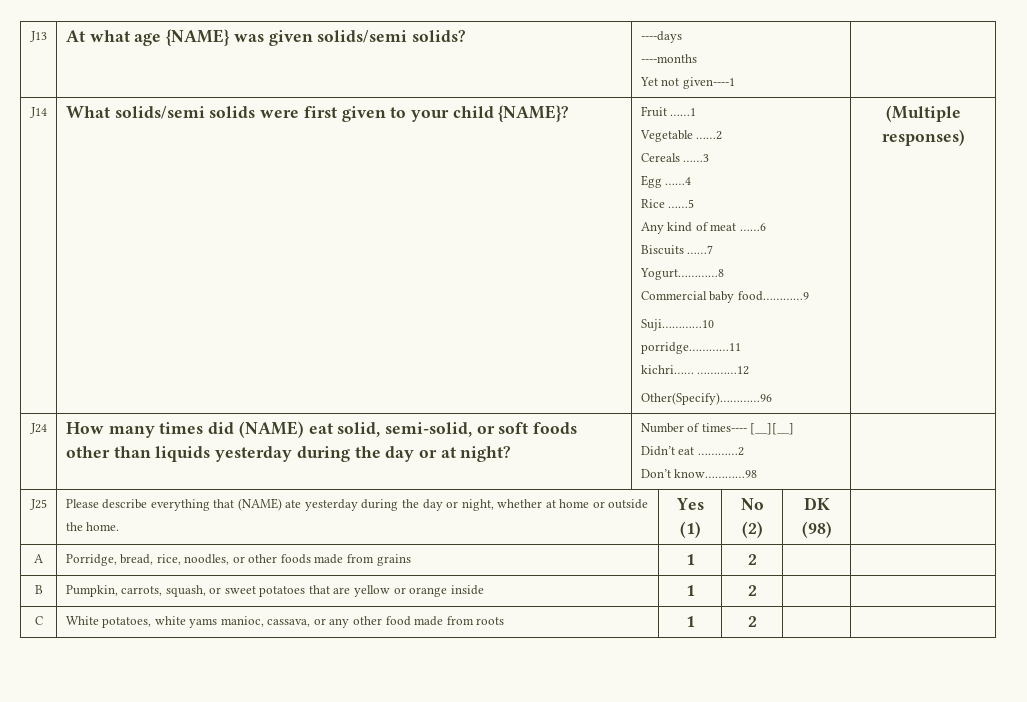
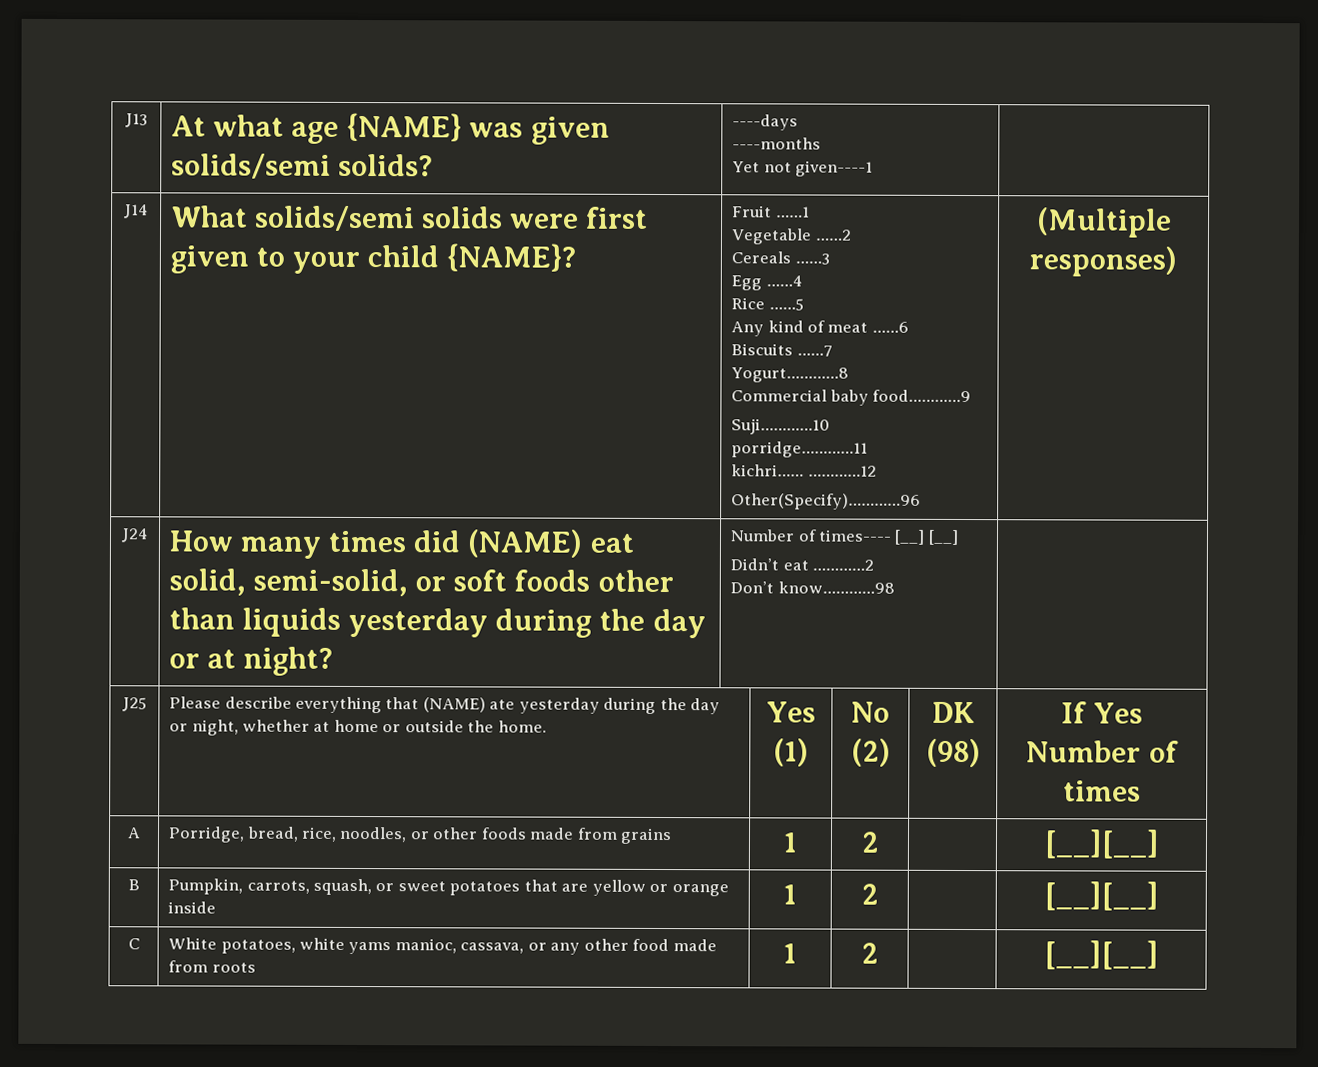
[750,423,795,435] [__][__] -> [894,529,959,545] [__] [__]
(832, 529) none -> [1060,701,1144,724] [1026,740,1179,763] [1063,780,1141,802] If Yes Number of times
(757, 559) none -> [1043,829,1160,859] [__][__]
(757, 590) none -> [1043,881,1159,911] [__][__]
(757, 621) none -> [1043,940,1159,970] [__][__]

